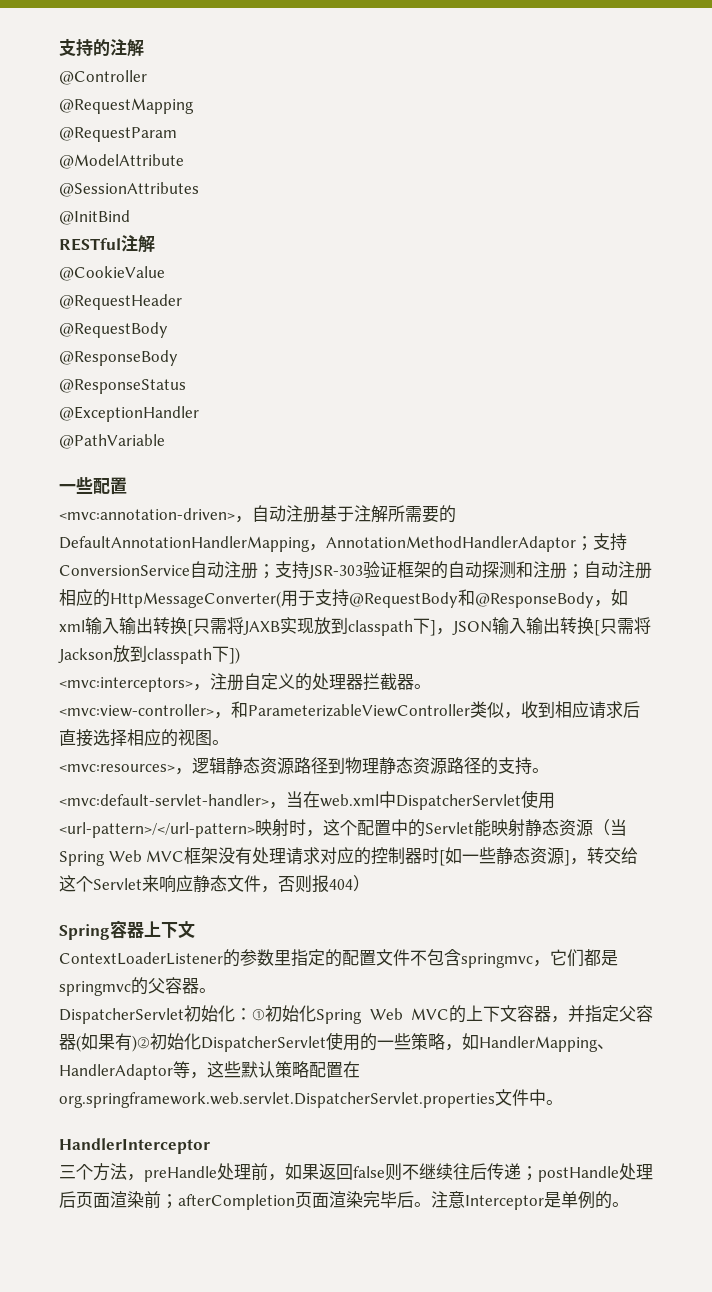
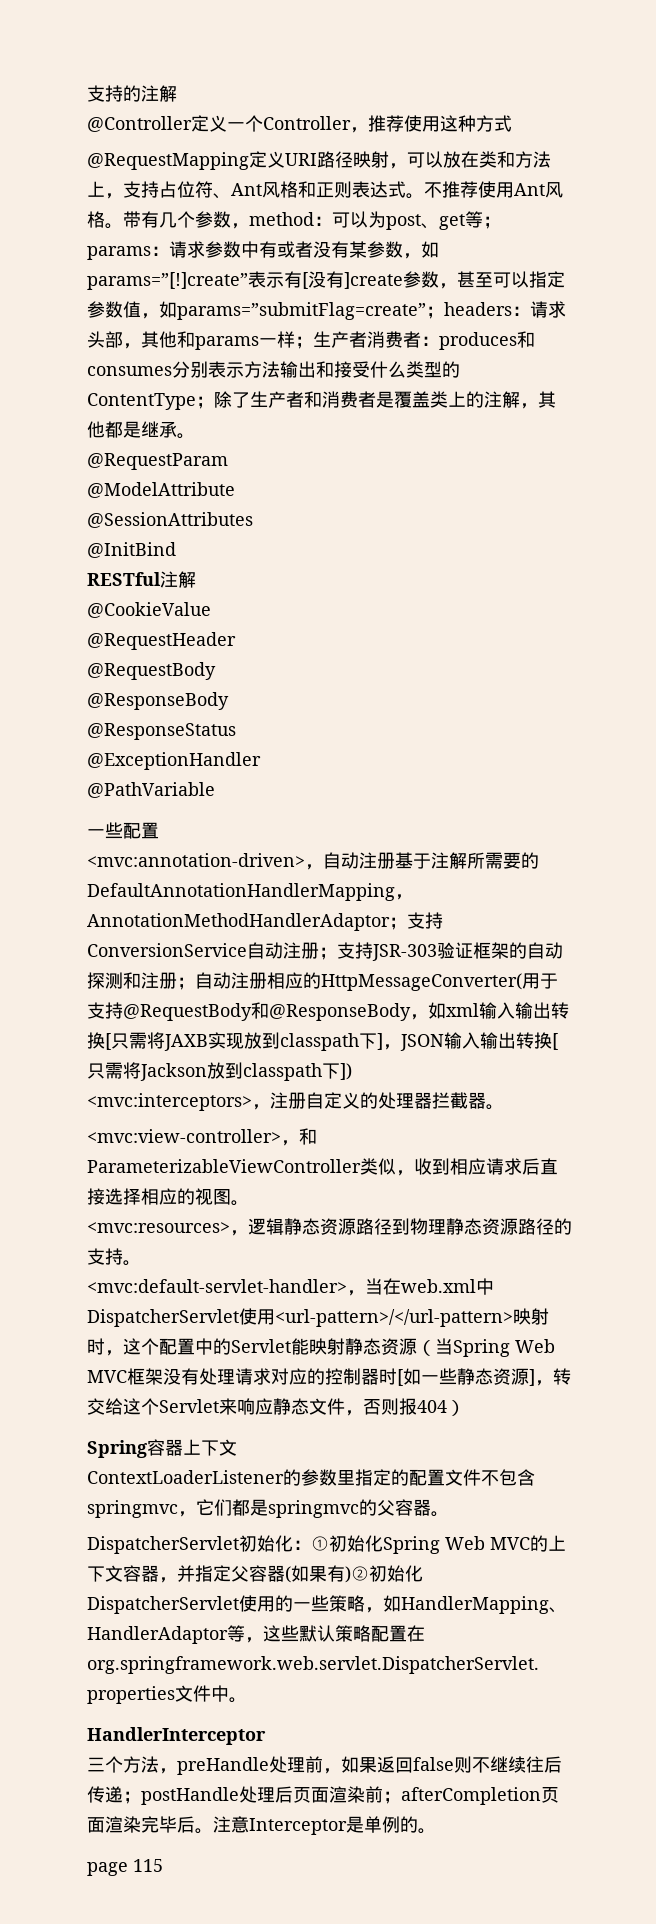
[59,98,194,114] // @RequestMapping -> [191,115,512,133] [87,151,551,170] [87,181,563,199] [87,211,501,230] [87,241,439,260] [87,271,565,290] [87,301,566,320] [87,331,535,350] [87,361,460,378] [87,391,556,410] [87,421,195,439] 定义一个Controller，推荐使用这种方式 // @RequestMapping定义URI路径映射，可以放在类和方法上，支持占位符、Ant风格和正则表达式。不推荐使用Ant风格。带有几个参数，method：可以为post、get等；params：请求参数中有或者没有某参数，如params=”[!]create”表示有[没有]create参数，甚至可以指定参数值，如params=”submitFlag=create”；headers：请求头部，其他和params一样；生产者消费者：produces和consumes分别表示方法输出和接受什么类型的ContentType；除了生产者和消费者是覆盖类上的注解，其他都是继承。
(629, 1204) none -> [87,1859,163,1876] // page 115

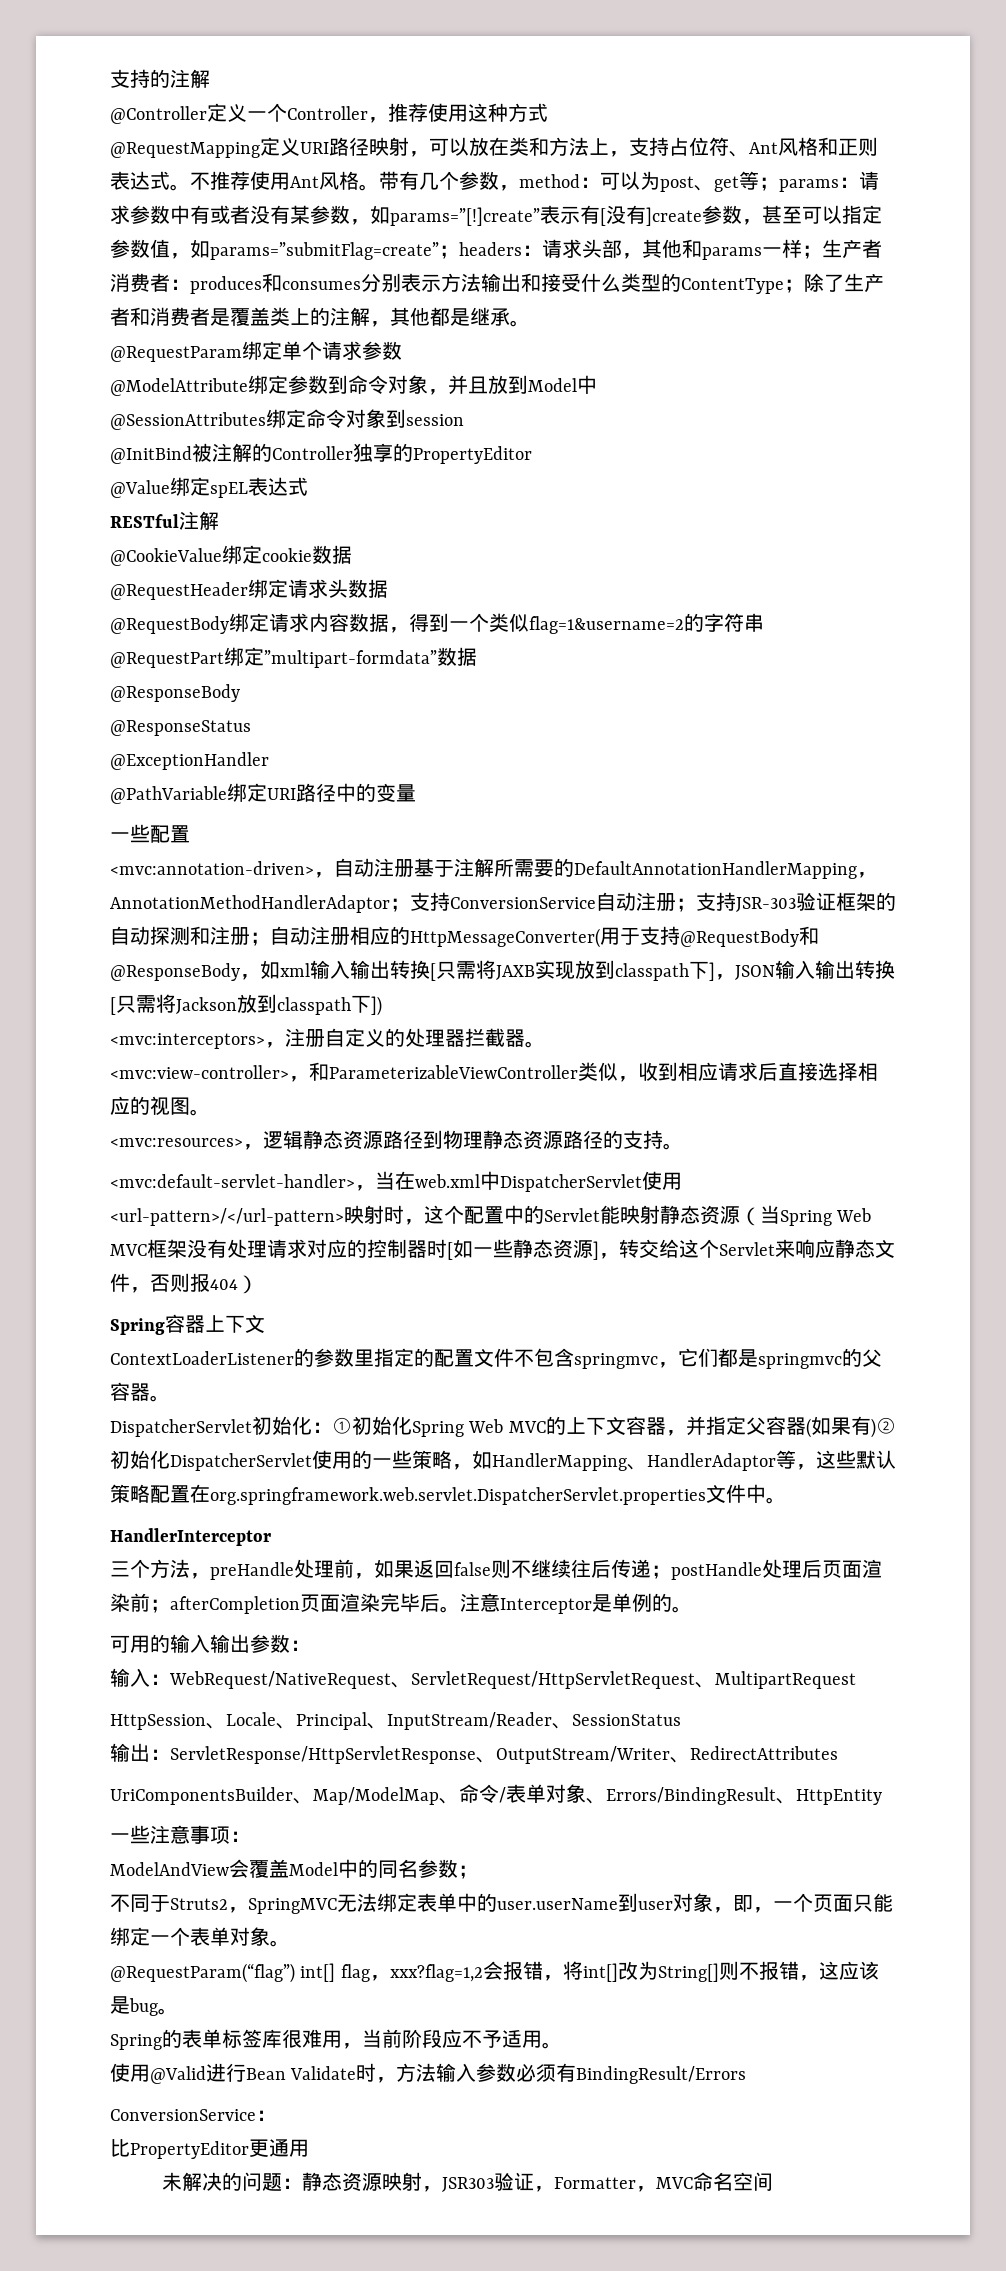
[87,482,235,498] [87,512,253,528] [87,542,176,558] [87,571,196,588] [87,602,211,618] [87,632,236,650] [87,662,216,680] // @ModelAttribute // @SessionAttributes // @InitBind // RESTful注解 // @CookieValue // @RequestHeader // @RequestBody -> [242,341,402,360] [110,375,597,396] [110,409,464,430] [110,443,532,464] [110,477,308,498] [110,511,219,530] [110,545,352,566] [110,579,388,600] [110,613,764,634] [110,647,477,668] 绑定单个请求参数 // @ModelAttribute绑定参数到命令对象，并且放到Model中 // @SessionAttributes绑定命令对象到session // @InitBind被注解的Controller独享的PropertyEditor // @Value绑定spEL表达式 // RESTful注解 // @CookieValue绑定cookie数据 // @RequestHeader绑定请求头数据 // @RequestBody绑定请求内容数据，得到一个类似flag=1&username=2的字符串 // @RequestPart绑定”multipart-formdata”数据
(215, 790) none -> [227,783,416,802] 绑定URI路径中的变量
[87,1859,163,1876] page 115 -> [110,1634,310,1653] [110,1668,856,1689] [110,1712,681,1730] [110,1743,838,1764] [110,1784,882,1805] [110,1825,250,1844] [110,1859,478,1879] [110,1893,893,1914] [110,1927,290,1947] [110,1961,879,1983] [110,1996,178,2016] [110,2029,562,2050] [110,2063,747,2084] [110,2109,276,2121] [110,2139,309,2159] [161,2172,773,2192] 可用的输入输出参数： // 输入：WebRequest/NativeRequest、ServletRequest/HttpServletRequest、MultipartRequest // HttpSession、Locale、Principal、InputStream/Reader、SessionStatus // 输出：ServletResponse/HttpServletResponse、OutputStream/Writer、RedirectAttributes // UriComponentsBuilder、Map/ModelMap、命令/表单对象、Errors/BindingResult、HttpEntity // 一些注意事项： // ModelAndView会覆盖Model中的同名参数； // 不同于Struts2，SpringMVC无法绑定表单中的user.userName到user对象，即，一个页面只能绑定一个表单对象。 // @RequestParam(“flag”) int[] flag，xxx?flag=1,2会报错，将int[]改为String[]则不报错，这应该是bug。 // Spring的表单标签库很难用，当前阶段应不予适用。 // 使用@Valid进行Bean Validate时，方法输入参数必须有BindingResult/Errors // ConversionService： // 比PropertyEditor更通用 // 未解决的问题：静态资源映射，JSR303验证，Formatter，MVC命名空间

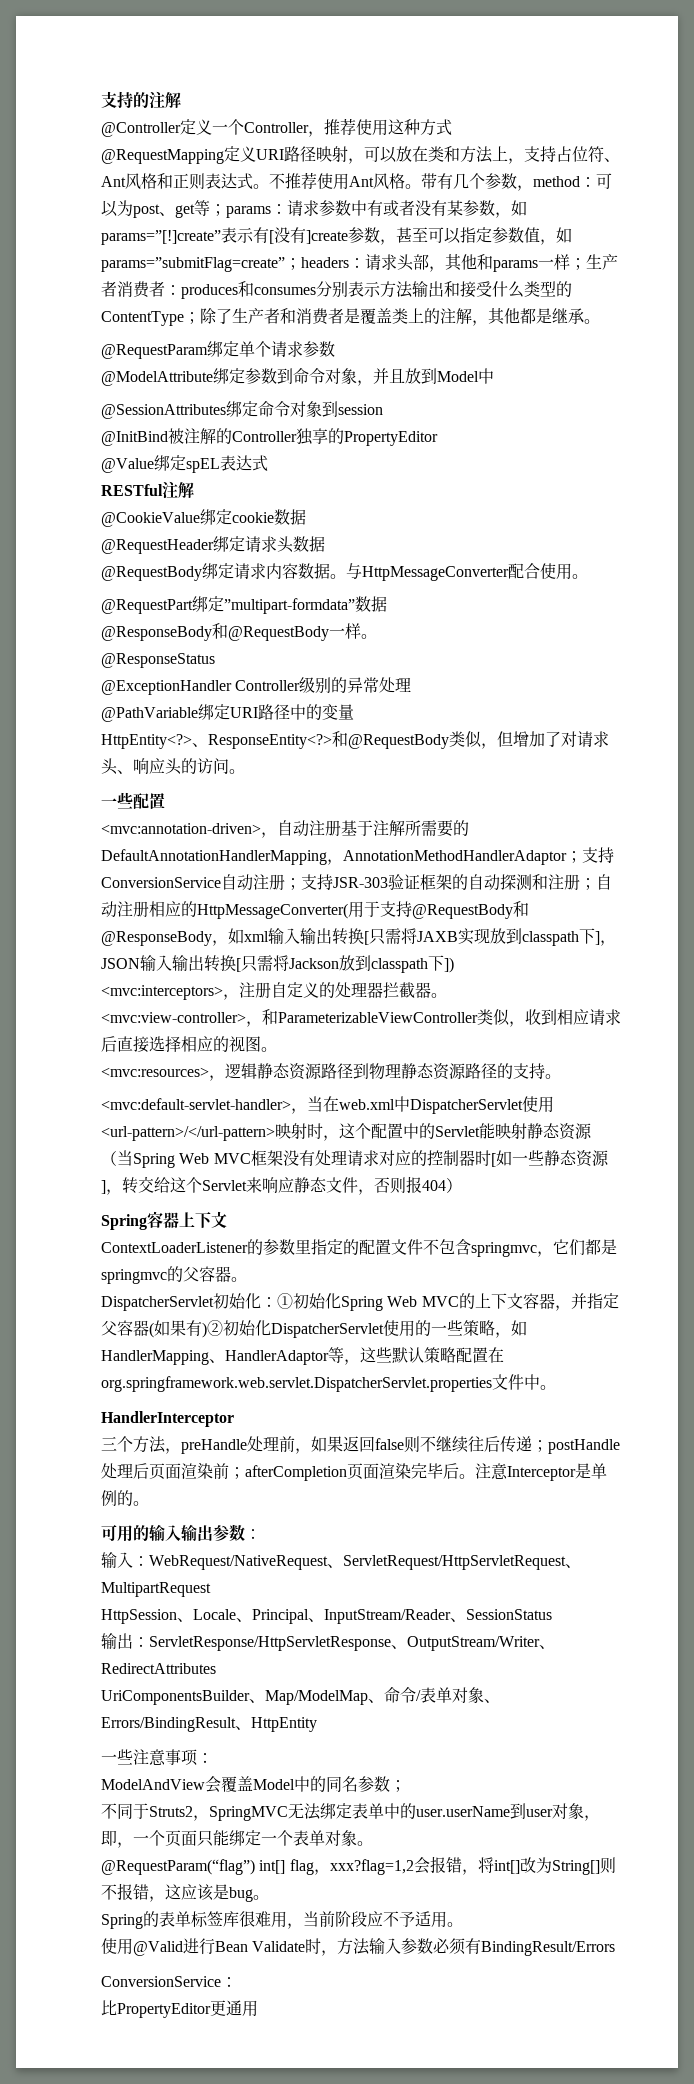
[389,613,764,634] ，得到一个类似flag=1&username=2的字符串 -> [330,563,588,581] 。与HttpMessageConverter配合使用。
(240, 693) none -> [212,623,377,641] 和@RequestBody一样。
(269, 761) none -> [235,677,412,693] Controller级别的异常处理
(416, 793) none -> [101,731,609,749] [101,758,245,775] // HttpEntity<?>、ResponseEntity<?>和@RequestBody类似，但增加了对请求头、响应头的访问。
[161,2172,773,2192] // 未解决的问题：静态资源映射，JSR303验证，Formatter，MVC命名空间 -> (258, 2008) none

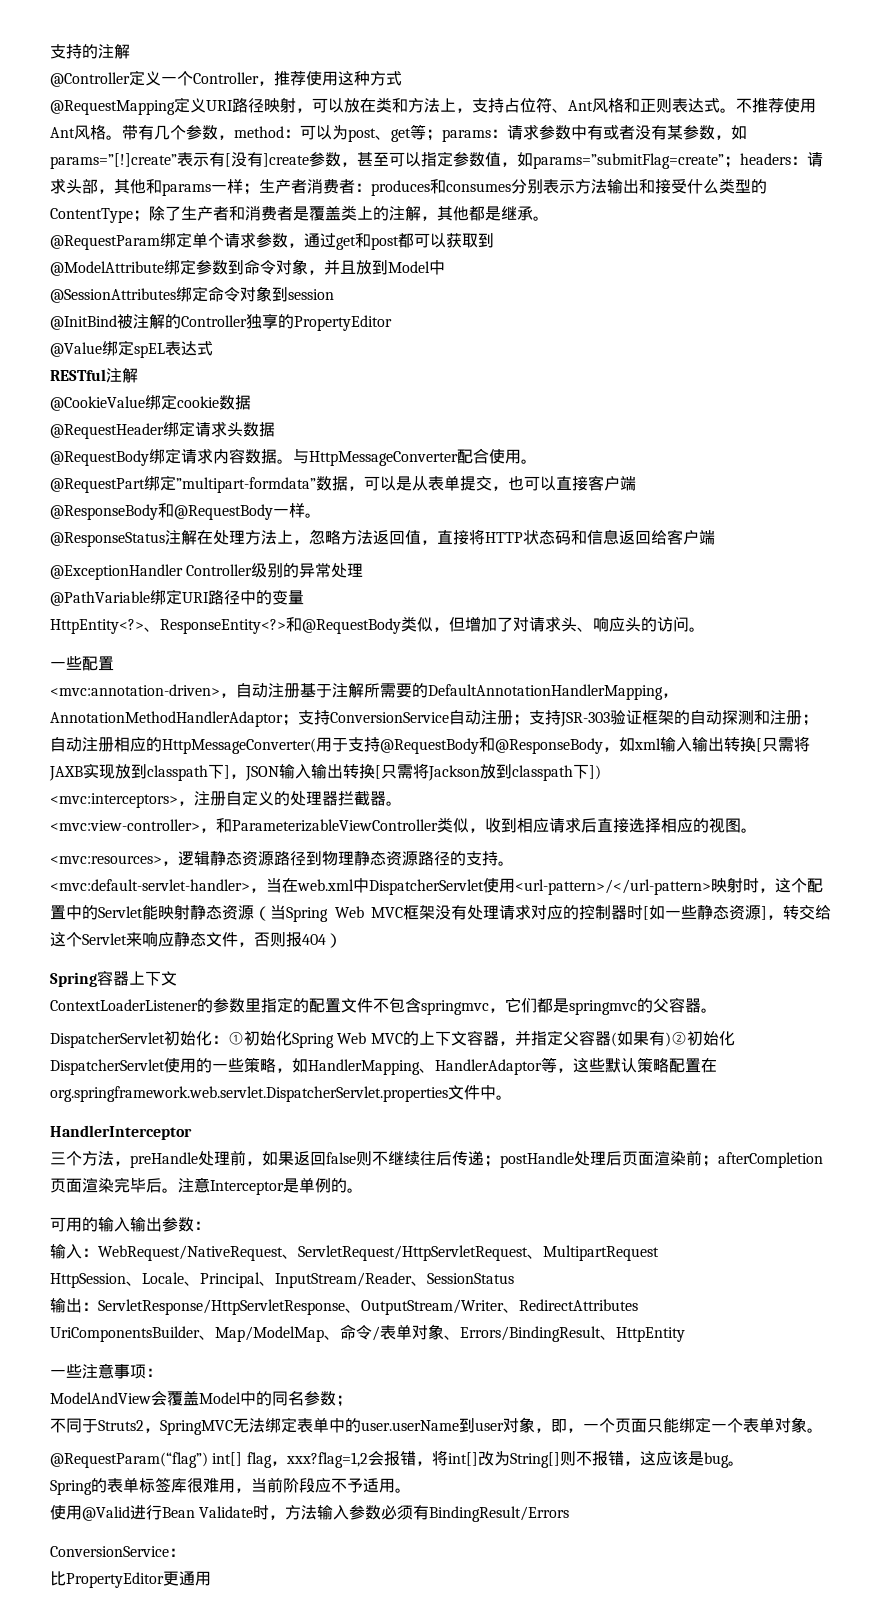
(335, 349) none -> [288,233,494,250] ，通过get和post都可以获取到
(387, 604) none -> [348,475,636,491] ，可以是从表单提交，也可以直接客户端
(215, 660) none -> [165,529,715,545] 注解在处理方法上，忽略方法返回值，直接将HTTP状态码和信息返回给客户端

